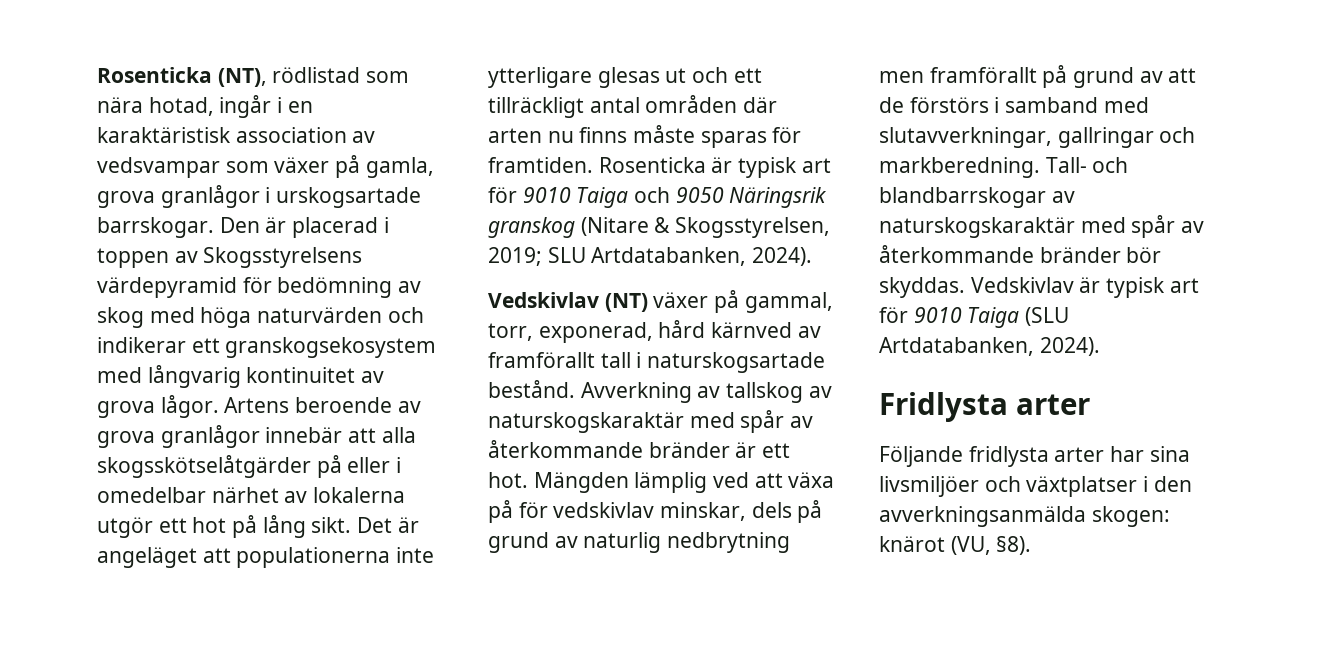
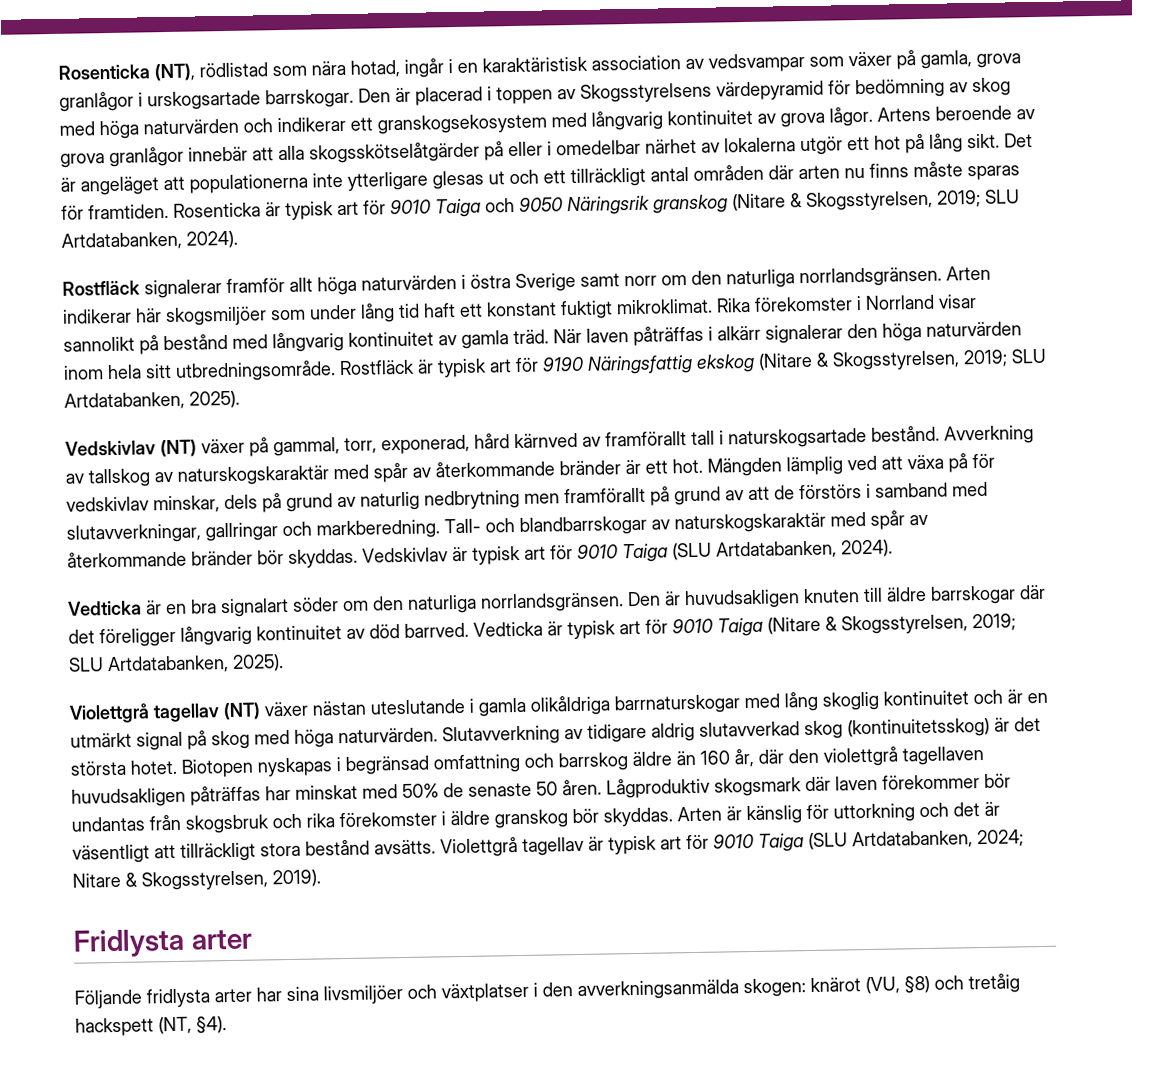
(813, 256) none -> [62,265,991,299] [62,294,977,327] [63,321,1022,355] [63,348,1047,382] [64,390,240,411] // Rostfläck signalerar framför allt höga naturvärden i östra Sverige samt norr om den naturliga norrlandsgränsen. Arten indikerar här skogsmiljöer som under lång tid haft ett konstant fuktigt mikroklimat. Rika förekomster i Norrland visar sannolikt på bestånd med långvarig kontinuitet av gamla träd. När laven påträffas i alkärr signalerar den höga naturvärden inom hela sitt utbredningsområde. Rostfläck är typisk art för 9190 Näringsfattig ekskog (Nitare & Skogsstyrelsen, 2019; SLU Artdatabanken, 2025).
(1100, 346) none -> [68,584,1046,618] [68,613,1016,648] [68,654,284,675] [69,689,1048,724] [70,716,1041,751] [70,745,984,778] [71,773,1011,808] [71,801,1000,834] [72,829,1024,864] [72,869,321,891] // Vedticka är en bra signalart söder om den naturliga norrlandsgränsen. Den är huvudsakligen knuten till äldre barrskogar där det föreligger långvarig kontinuitet av död barrved. Vedticka är typisk art för 9010 Taiga (Nitare & Skogsstyrelsen, 2019; SLU Artdatabanken, 2025). // Violettgrå tagellav (NT) växer nästan uteslutande i gamla olikåldriga barrnaturskogar med lång skoglig kontinuitet och är en utmärkt signal på skog med höga naturvärden. Slutavverkning av tidigare aldrig slutavverkad skog (kontinuitetsskog) är det största hotet. Biotopen nyskapas i begränsad omfattning och barrskog äldre än 160 år, där den violettgrå tagellaven huvudsakligen påträffas har minskat med 50% de senaste 50 åren. Lågproduktiv skogsmark där laven förekommer bör undantas från skogsbruk och rika förekomster i äldre granskog bör skyddas. Arten är känslig för uttorkning och det är väsentligt att tillräckligt stora bestånd avsätts. Violettgrå tagellav är typisk art för 9010 Taiga (SLU Artdatabanken, 2024; Nitare & Skogsstyrelsen, 2019).
[996,536,1032,555] §8). -> [904,973,1020,994] [75,1016,227,1037] §8) och tretåig hackspett (NT, §4).

